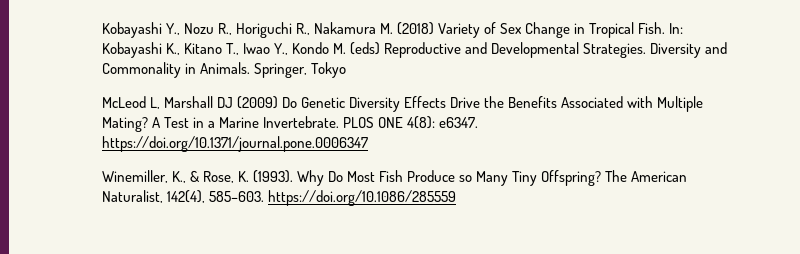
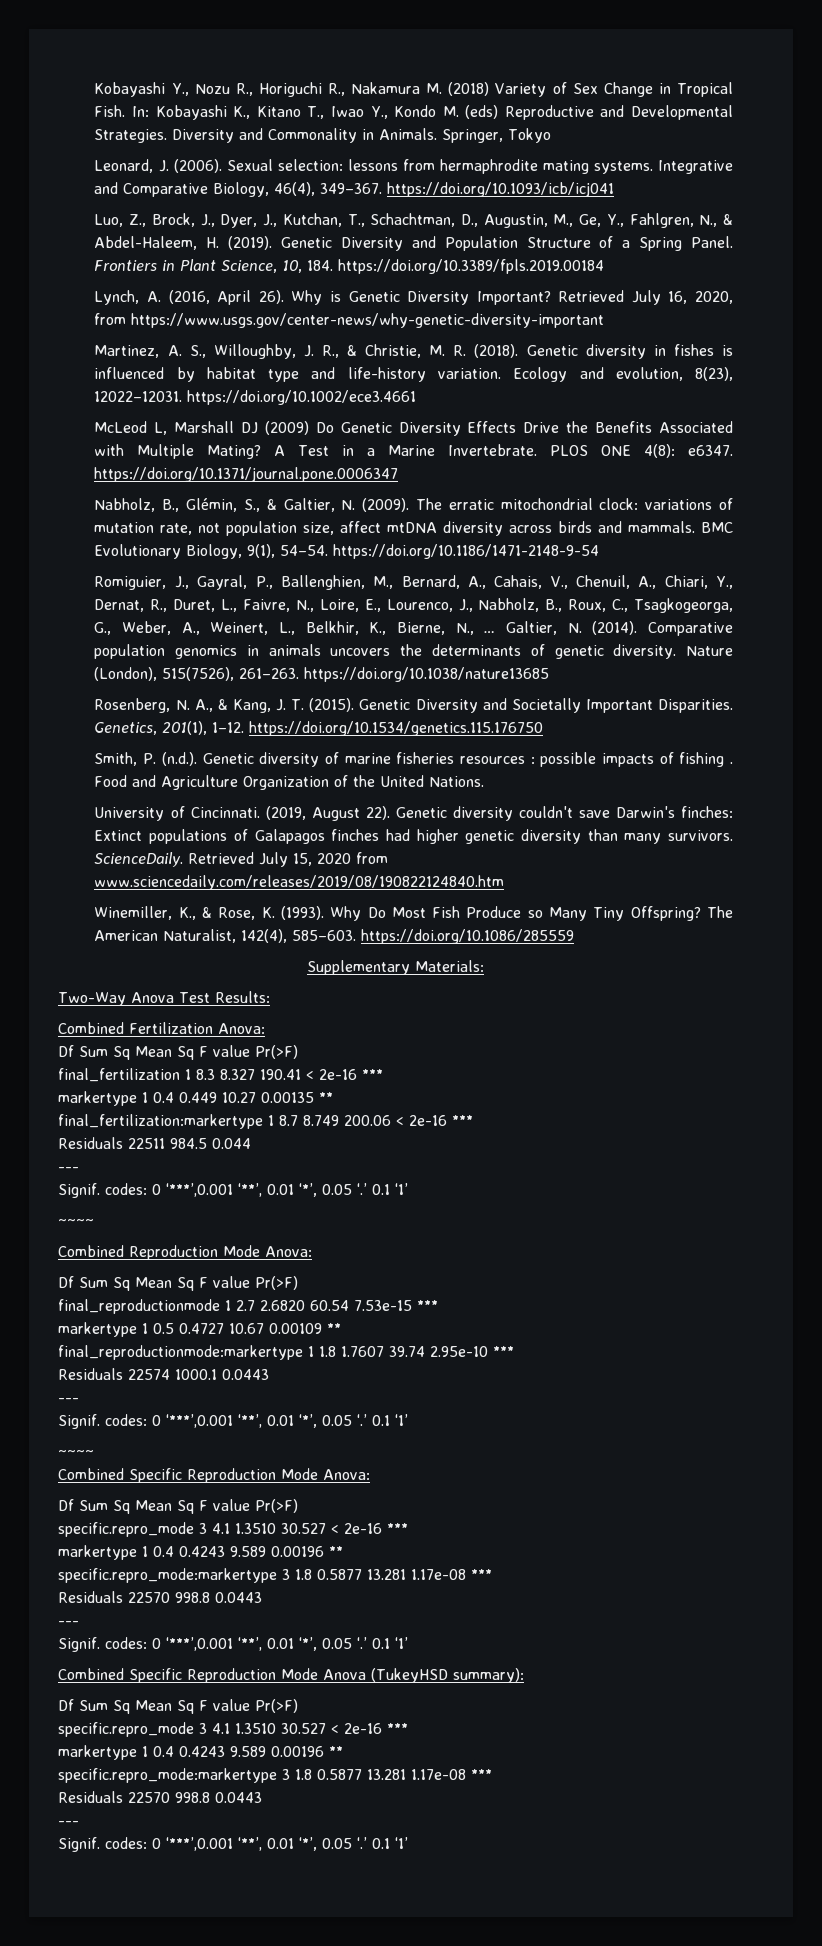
(346, 70) none -> [94,159,733,174] [94,182,615,197] [94,213,733,228] [94,236,733,251] [94,259,605,274] [94,290,734,305] [94,313,605,328] [94,344,734,359] [94,367,733,382] [94,390,417,405] // Leonard, J. (2006). Sexual selection: lessons from hermaphrodite mating systems. Integrative and Comparative Biology, 46(4), 349–367. https://doi.org/10.1093/icb/icj041 // Luo, Z., Brock, J., Dyer, J., Kutchan, T., Schachtman, D., Augustin, M., Ge, Y., Fahlgren, N., & Abdel-Haleem, H. (2019). Genetic Diversity and Population Structure of a Spring Panel. Frontiers in Plant Science, 10, 184. https://doi.org/10.3389/fpls.2019.00184 // Lynch, A. (2016, April 26). Why is Genetic Diversity Important? Retrieved July 16, 2020, from https://www.usgs.gov/center-news/why-genetic-diversity-important // Martinez, A. S., Willoughby, J. R., & Christie, M. R. (2018). Genetic diversity in fishes is influenced by habitat type and life-history variation. Ecology and evolution, 8(23), 12022–12031. https://doi.org/10.1002/ece3.4661
(369, 144) none -> [94,498,733,512] [94,521,734,536] [94,544,600,559] [94,575,734,590] [94,598,734,613] [94,621,733,636] [94,644,733,659] [94,667,550,682] [94,698,733,713] [94,721,544,736] [94,752,733,767] [94,775,485,790] [94,806,734,821] [94,829,734,844] [94,852,389,867] [94,875,505,890] // Nabholz, B., Glémin, S., & Galtier, N. (2009). The erratic mitochondrial clock: variations of mutation rate, not population size, affect mtDNA diversity across birds and mammals. BMC Evolutionary Biology, 9(1), 54–54. https://doi.org/10.1186/1471-2148-9-54 // Romiguier, J., Gayral, P., Ballenghien, M., Bernard, A., Cahais, V., Chenuil, A., Chiari, Y., Dernat, R., Duret, L., Faivre, N., Loire, E., Lourenco, J., Nabholz, B., Roux, C., Tsagkogeorga, G., Weber, A., Weinert, L., Belkhir, K., Bierne, N., … Galtier, N. (2014). Comparative population genomics in animals uncovers the determinants of genetic diversity. Nature (London), 515(7526), 261–263. https://doi.org/10.1038/nature13685 // Rosenberg, N. A., & Kang, J. T. (2015). Genetic Diversity and Societally Important Disparities. Genetics, 201(1), 1–12. https://doi.org/10.1534/genetics.115.176750 // Smith, P. (n.d.). Genetic diversity of marine fisheries resources : possible impacts of fishing . Food and Agriculture Organization of the United Nations. // University of Cincinnati. (2019, August 22). Genetic diversity couldn't save Darwin's finches: Extinct populations of Galapagos finches had higher genetic diversity than many survivors. ScienceDaily. Retrieved July 15, 2020 from www.sciencedaily.com/releases/2019/08/190822124840.htm
(456, 198) none -> [307,960,484,975] [58,991,270,1006] [58,1022,265,1034] [58,1045,298,1060] [58,1068,383,1082] [58,1091,333,1106] [58,1114,473,1129] [58,1137,251,1149] [58,1167,79,1172] [58,1183,408,1198] [58,1219,94,1226] [58,1245,312,1260] [58,1276,298,1291] [58,1299,438,1314] [58,1322,341,1337] [58,1345,514,1360] [58,1368,269,1380] [58,1398,79,1403] [58,1414,408,1429] [58,1450,94,1457] [58,1468,370,1483] [58,1499,298,1514] [58,1522,408,1537] [58,1545,343,1560] [58,1568,492,1583] [58,1591,262,1603] [58,1621,79,1626] [58,1637,408,1652] [58,1668,524,1683] [58,1699,298,1714] [58,1722,408,1737] [58,1745,343,1760] [58,1768,492,1783] [58,1791,262,1803] [58,1821,79,1826] [58,1837,408,1852] // Supplementary Materials: // Two-Way Anova Test Results: // Combined Fertilization Anova: // Df Sum Sq Mean Sq F value Pr(>F) // final_fertilization 1 8.3 8.327 190.41 < 2e-16 *** // markertype 1 0.4 0.449 10.27 0.00135 ** // final_fertilization:markertype 1 8.7 8.749 200.06 < 2e-16 *** // Residuals 22511 984.5 0.044 // --- // Signif. codes: 0 ‘***’‚0.001 ‘**’‚ 0.01 ‘*’, 0.05 ‘.’ 0.1 ‘1’ // ~~~~ // Combined Reproduction Mode Anova: // Df Sum Sq Mean Sq F value Pr(>F) // final_reproductionmode 1 2.7 2.6820 60.54 7.53e-15 *** // markertype 1 0.5 0.4727 10.67 0.00109 ** // final_reproductionmode:markertype 1 1.8 1.7607 39.74 2.95e-10 *** // Residuals 22574 1000.1 0.0443 // --- // Signif. codes: 0 ‘***’‚0.001 ‘**’‚ 0.01 ‘*’, 0.05 ‘.’ 0.1 ‘1’ // ~~~~ // Combined Specific Reproduction Mode Anova: // Df Sum Sq Mean Sq F value Pr(>F) // specific.repro_mode 3 4.1 1.3510 30.527 < 2e-16 *** // markertype 1 0.4 0.4243 9.589 0.00196 ** // specific.repro_mode:markertype 3 1.8 0.5877 13.281 1.17e-08 *** // Residuals 22570 998.8 0.0443 // --- // Signif. codes: 0 ‘***’‚0.001 ‘**’‚ 0.01 ‘*’, 0.05 ‘.’ 0.1 ‘1’ // Combined Specific Reproduction Mode Anova (TukeyHSD summary): // Df Sum Sq Mean Sq F value Pr(>F) // specific.repro_mode 3 4.1 1.3510 30.527 < 2e-16 *** // markertype 1 0.4 0.4243 9.589 0.00196 ** // specific.repro_mode:markertype 3 1.8 0.5877 13.281 1.17e-08 *** // Residuals 22570 998.8 0.0443 // --- // Signif. codes: 0 ‘***’‚0.001 ‘**’‚ 0.01 ‘*’, 0.05 ‘.’ 0.1 ‘1’

